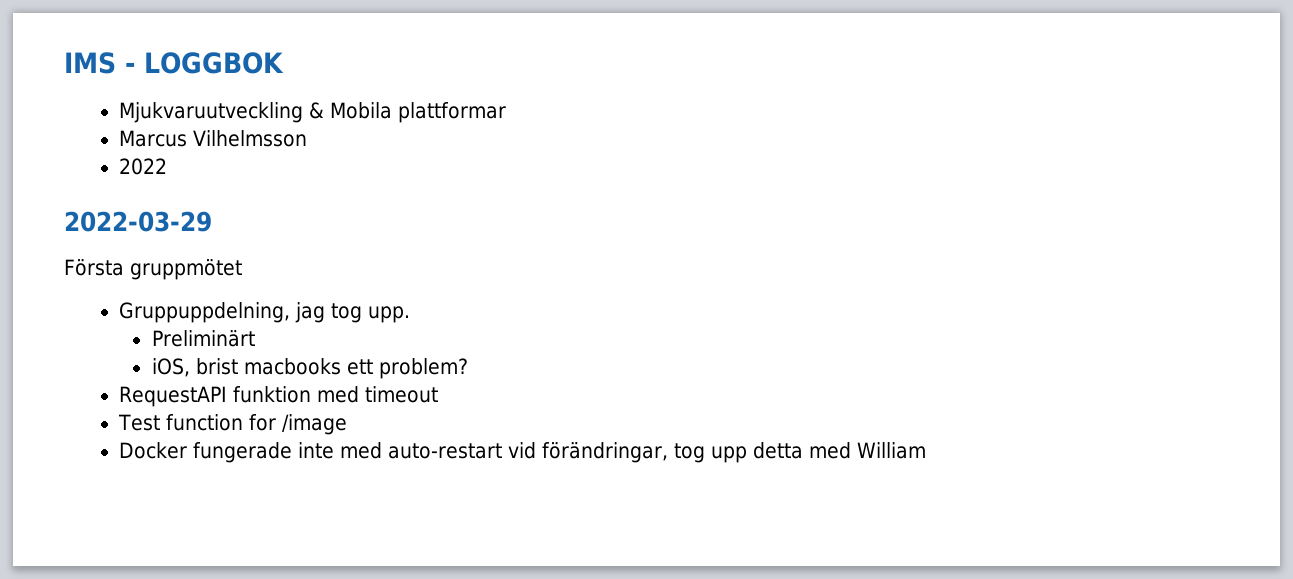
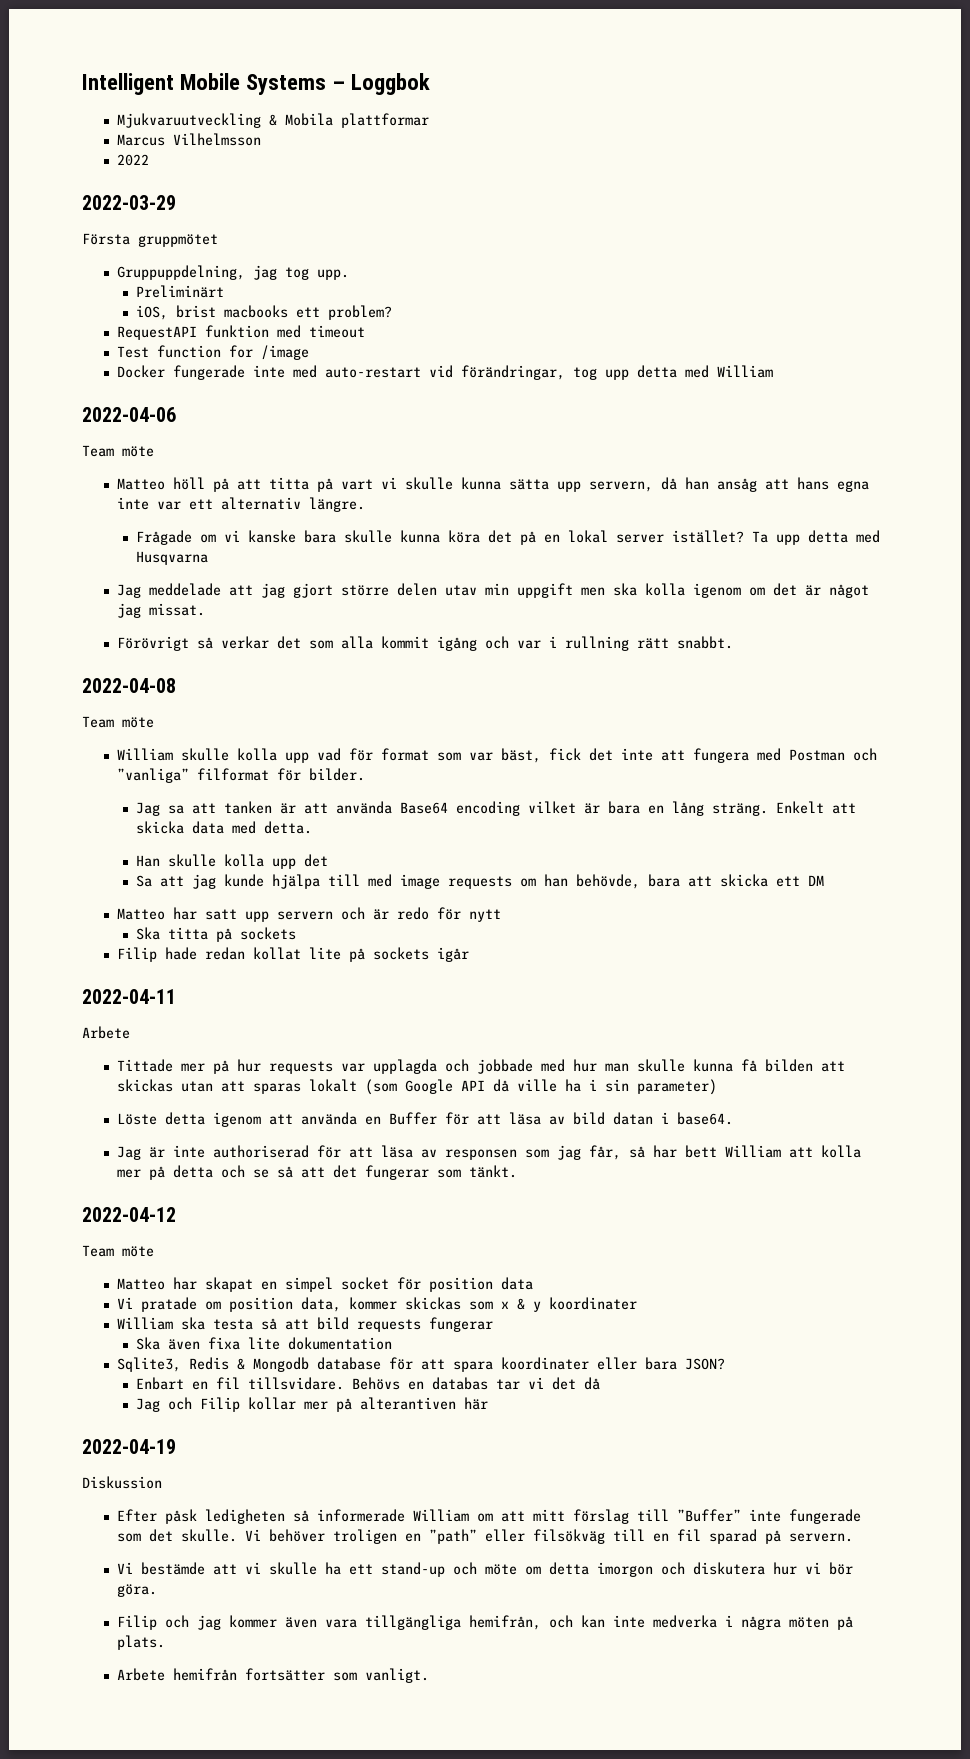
[64,52,284,74] IMS - LOGGBOK -> [82,73,431,95] Intelligent Mobile Systems – Loggbok
(927, 450) none -> [82,407,176,422] [82,445,154,457] [116,477,869,492] [116,497,365,512] [135,530,880,545] [135,551,208,565] [116,583,869,598] [116,603,205,618] [116,636,733,651] [82,678,176,693] [82,716,154,728] [116,748,877,763] [116,768,365,783] [135,801,856,816] [135,821,312,834] [135,854,328,869] [135,874,824,889] [116,907,501,922] [135,927,296,942] [116,947,469,962] [82,989,176,1004] [82,1026,130,1039] [116,1059,845,1074] [116,1079,717,1095] [116,1112,733,1127] [116,1145,861,1160] [116,1165,517,1180] [82,1207,176,1222] [82,1245,154,1257] [116,1277,533,1292] [116,1297,637,1312] [116,1317,493,1332] [135,1337,392,1350] [116,1357,725,1372] [135,1377,600,1390] [135,1397,488,1412] [82,1439,176,1454] [82,1476,162,1489] [116,1509,861,1524] [116,1529,853,1544] [116,1562,853,1577] [116,1584,157,1597] [116,1615,853,1630] [116,1635,165,1650] [116,1668,429,1683] // 2022-04-06 // Team möte // Matteo höll på att titta på vart vi skulle kunna sätta upp servern, då han ansåg att hans egna inte var ett alternativ längre. // Frågade om vi kanske bara skulle kunna köra det på en lokal server istället? Ta upp detta med Husqvarna // Jag meddelade att jag gjort större delen utav min uppgift men ska kolla igenom om det är något jag missat. // Förövrigt så verkar det som alla kommit igång och var i rullning rätt snabbt. // 2022-04-08 // Team möte // William skulle kolla upp vad för format som var bäst, fick det inte att fungera med Postman och ”vanliga” filformat för bilder. // Jag sa att tanken är att använda Base64 encoding vilket är bara en lång sträng. Enkelt att skicka data med detta. // Han skulle kolla upp det // Sa att jag kunde hjälpa till med image requests om han behövde, bara att skicka ett DM // Matteo har satt upp servern och är redo för nytt // Ska titta på sockets // Filip hade redan kollat lite på sockets igår // 2022-04-11 // Arbete // Tittade mer på hur requests var upplagda och jobbade med hur man skulle kunna få bilden att skickas utan att sparas lokalt (som Google API då ville ha i sin parameter) // Löste detta igenom att använda en Buffer för att läsa av bild datan i base64. // Jag är inte authoriserad för att läsa av responsen som jag får, så har bett William att kolla mer på detta och se så att det fungerar som tänkt. // 2022-04-12 // Team möte // Matteo har skapat en simpel socket för position data // Vi pratade om position data, kommer skickas som x & y koordinater // William ska testa så att bild requests fungerar // Ska även fixa lite dokumentation // Sqlite3, Redis & Mongodb database för att spara koordinater eller bara JSON? // Enbart en fil tillsvidare. Behövs en databas tar vi det då // Jag och Filip kollar mer på alterantiven här // 2022-04-19 // Diskussion // Efter påsk ledigheten så informerade William om att mitt förslag till ”Buffer” inte fungerade som det skulle. Vi behöver troligen en ”path” eller filsökväg till en fil sparad på servern. // Vi bestämde att vi skulle ha ett stand-up och möte om detta imorgon och diskutera hur vi bör göra. // Filip och jag kommer även vara tillgängliga hemifrån, och kan inte medverka i några möten på plats. // Arbete hemifrån fortsätter som vanligt.

